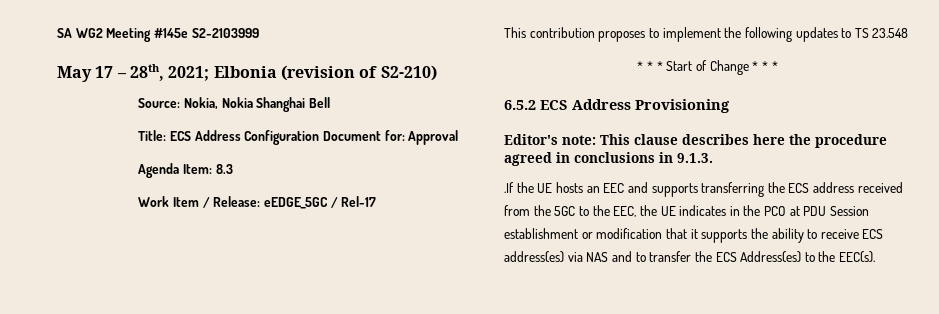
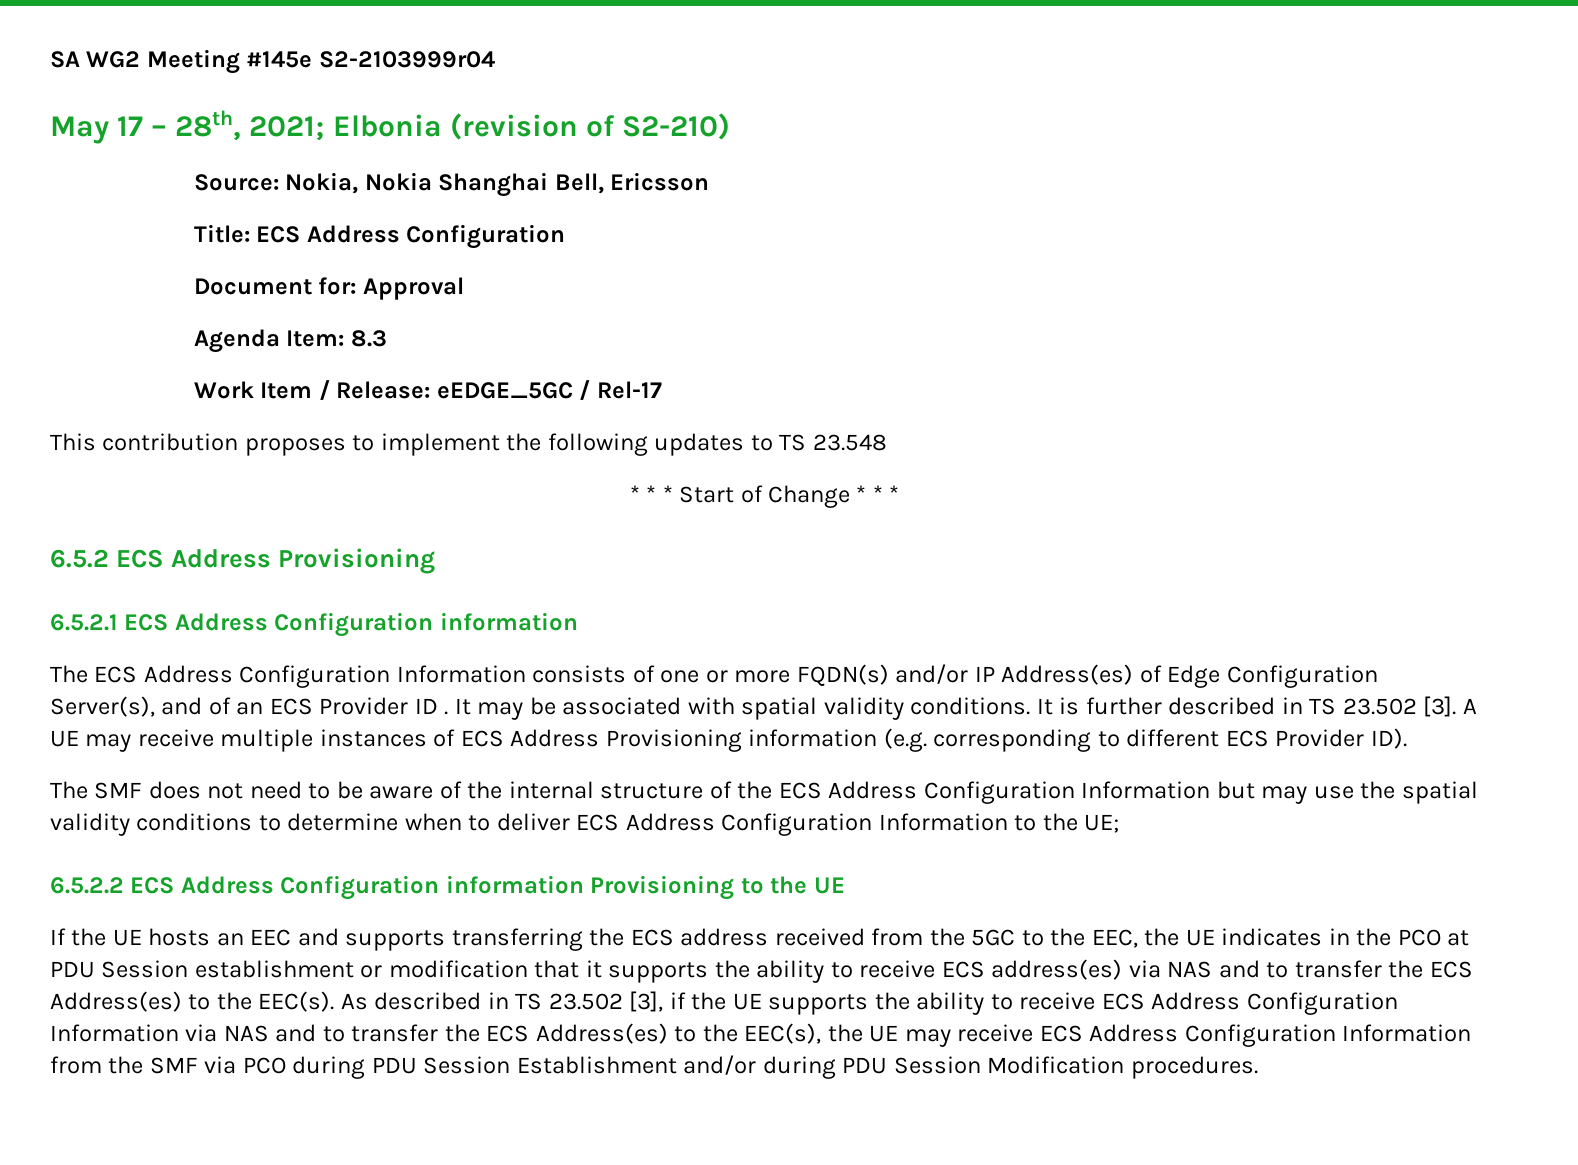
[191,28,259,38] S2-2103999 -> [318,51,495,68] S2-2103999r04
[309,97,331,108] Bell -> [554,172,710,194] Bell, Ericsson
(320, 137) none -> (566, 236) //
[504,134,887,148] [504,152,713,166] [504,182,514,193] Editor's note: This clause describes here the procedure agreed in conclusions in 9.1.3. // .If -> [50,612,578,637] [50,664,1378,688] [50,696,1477,720] [50,728,1407,752] [50,781,1478,804] [50,813,1120,836] [50,875,845,900] [50,928,66,945] 6.5.2.1 ECS Address Configuration information // The ECS Address Configuration Information consists of one or more FQDN(s) and/or IP Address(es) of Edge Configuration Server(s), and of an ECS Provider ID . It may be associated with spatial validity conditions. It is further described in TS 23.502 [3]. A UE may receive multiple instances of ECS Address Provisioning information (e.g. corresponding to different ECS Provider ID). // The SMF does not need to be aware of the internal structure of the ECS Address Configuration Information but may use the spatial validity conditions to determine when to deliver ECS Address Configuration Information to the UE; // 6.5.2.2 ECS Address Configuration information Provisioning to the UE // If
(876, 257) none -> [340,991,1398,1015] [50,1023,1472,1047] [50,1055,1258,1079] As described in TS 23.502 [3], if the UE supports the ability to receive ECS Address Configuration Information via NAS and to transfer the ECS Address(es) to the EEC(s), the UE may receive ECS Address Configuration Information from the SMF via PCO during PDU Session Establishment and/or during PDU Session Modification procedures.

